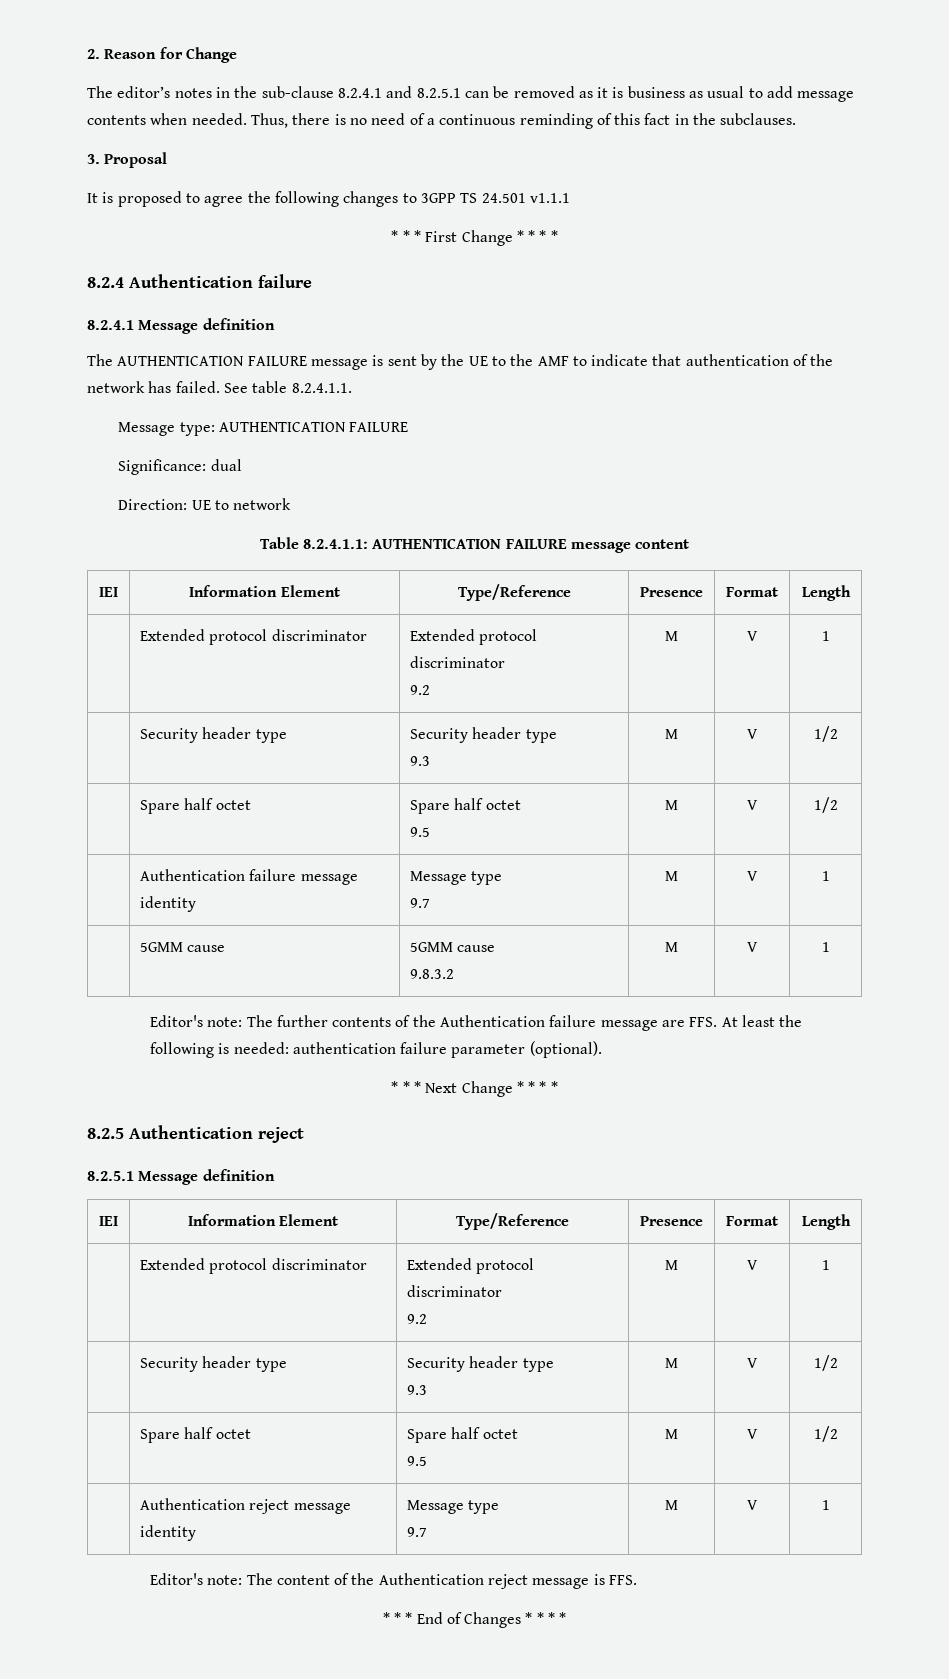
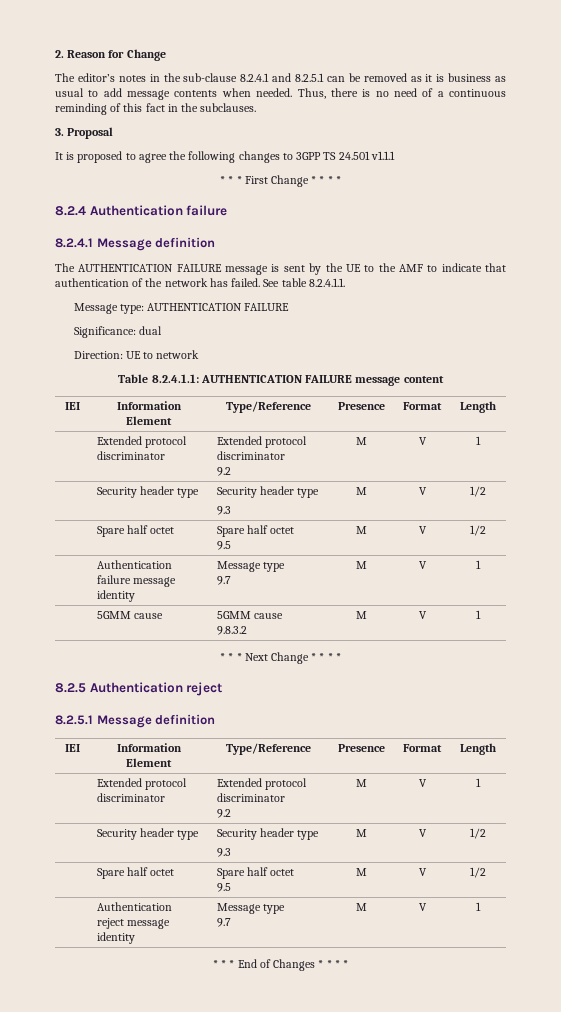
[149,1015,803,1031] [149,1041,602,1058] // Editor's note: The further contents of the Authentication failure message are FFS. At least the following is needed: authentication failure parameter (optional). -> (481, 614) none
[149,1573,638,1589] // Editor's note: The content of the Authentication reject message is FFS. -> (481, 906) none

